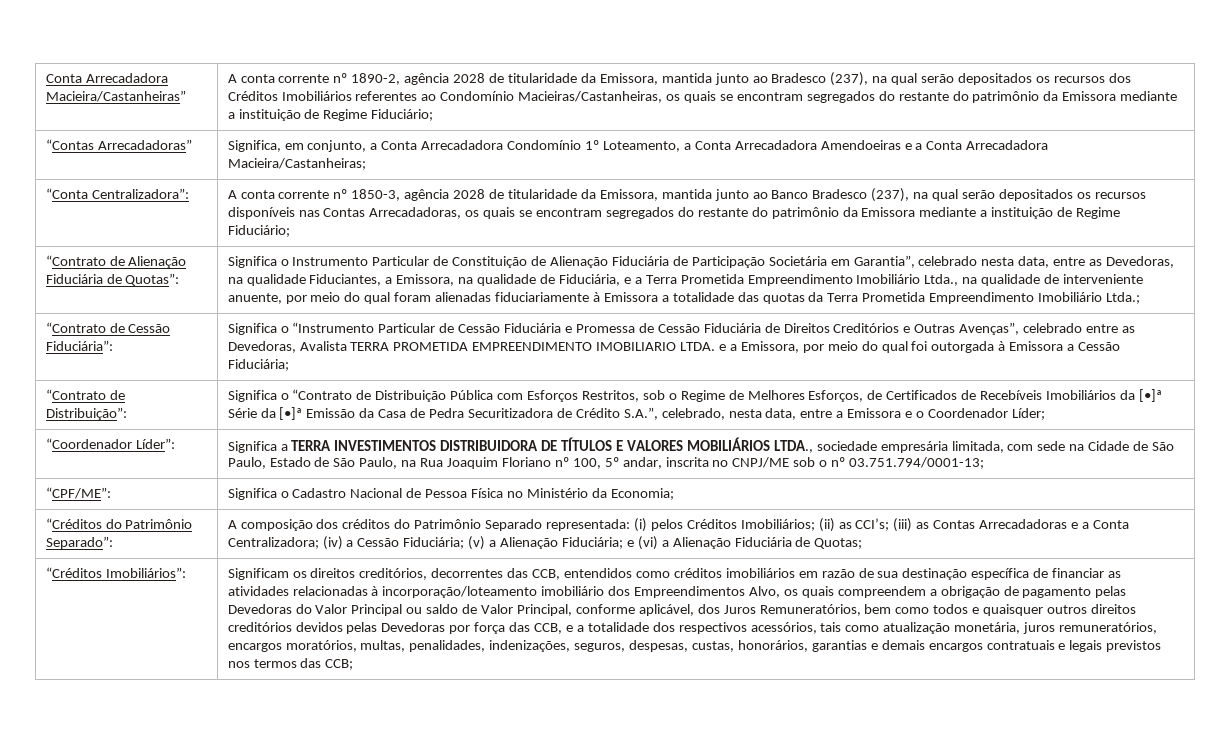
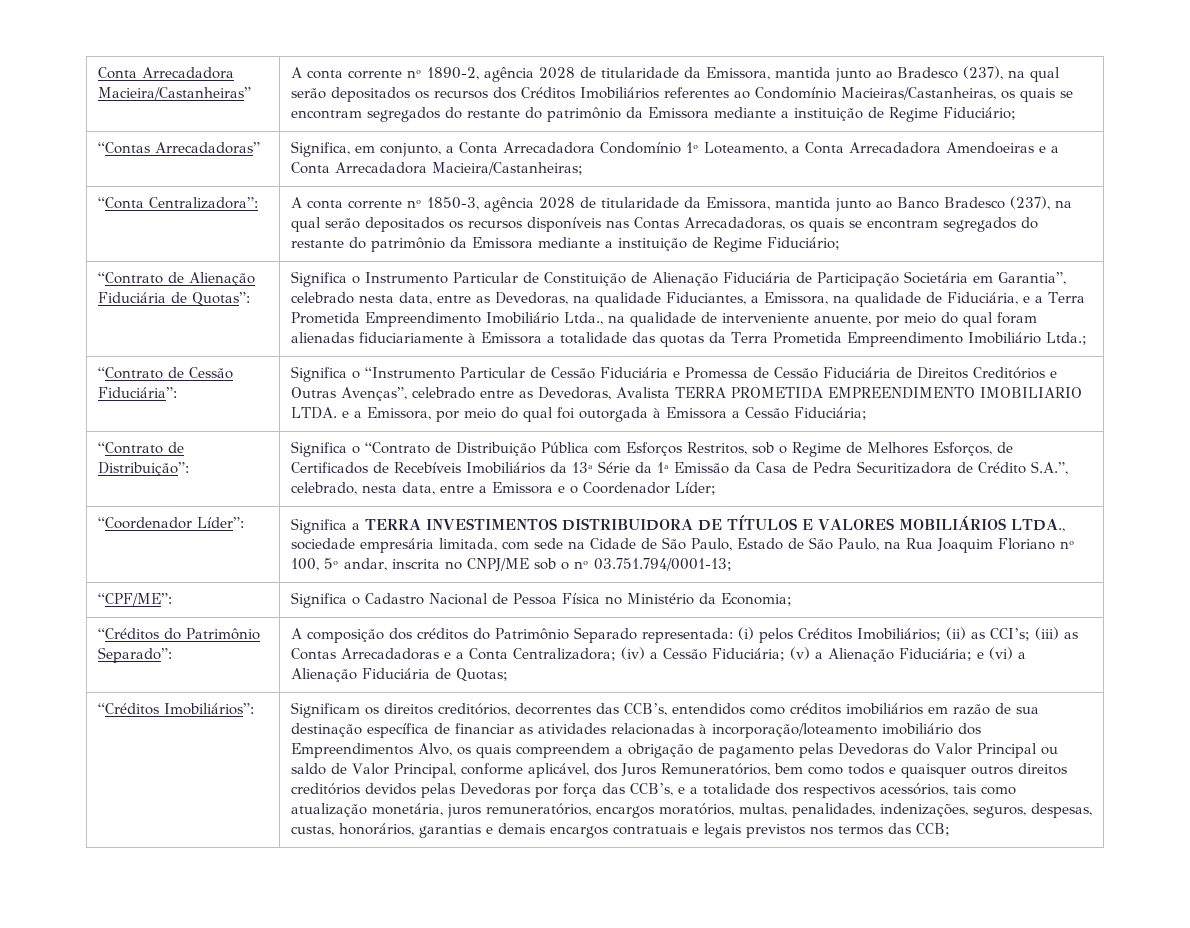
[1138,389,1162,402] [•]ª -> [571,462,593,473] 13ª
[279,407,303,420] [•]ª -> [656,462,669,473] 1ª
[532,569,561,580] CCB, -> [623,703,667,716] CCB’s,
[534,623,563,634] CCB, -> [629,783,673,796] CCB’s,

